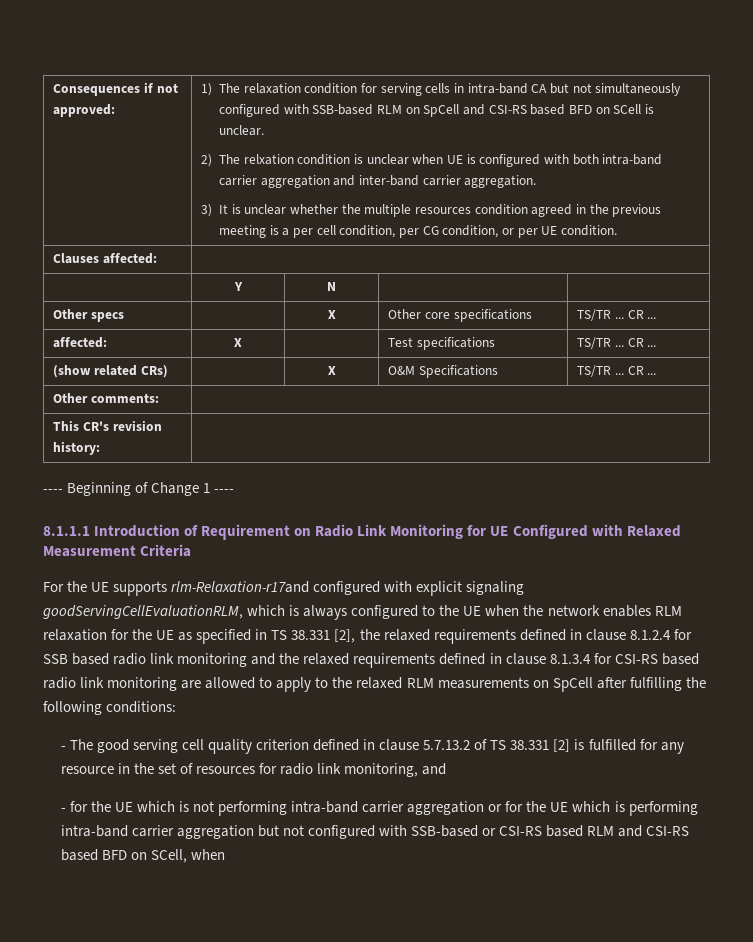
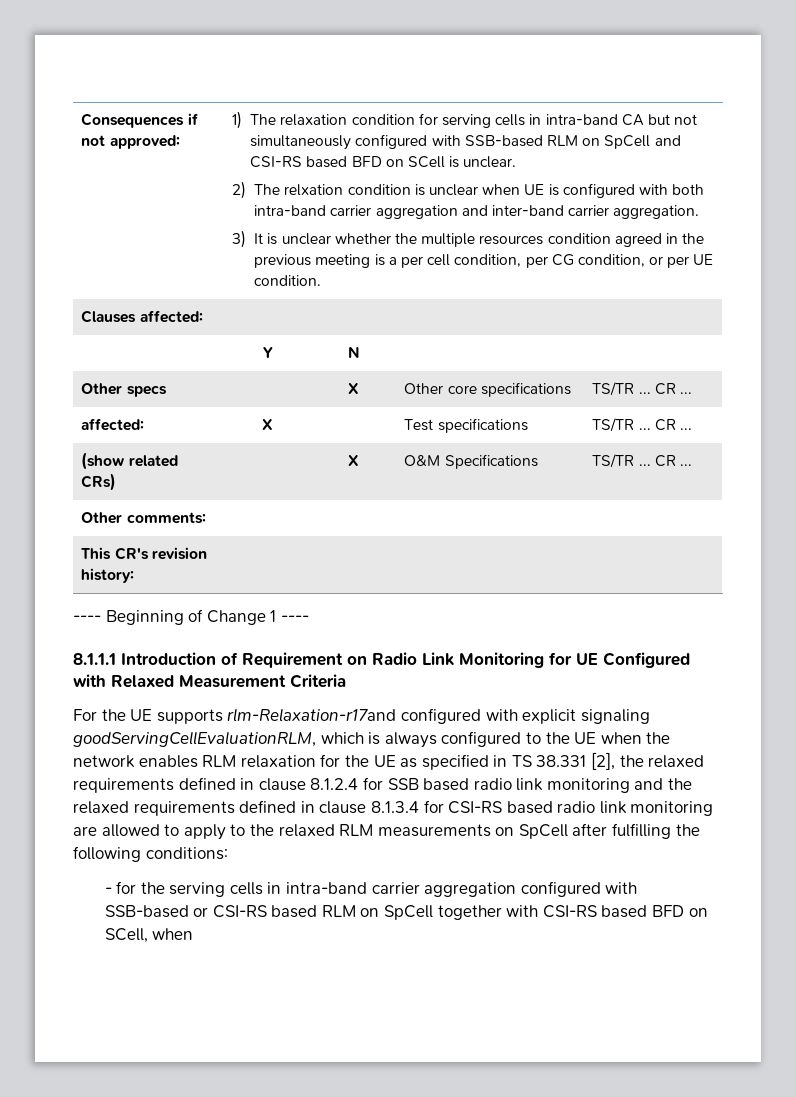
[69,739,684,754] [60,763,447,777] [60,801,698,816] [60,825,304,839] The good serving cell quality criterion defined in clause 5.7.13.2 of TS 38.331 [2] is fulfilled for any resource in the set of resources for radio link monitoring, and // - for the UE which is not performing intra-band carrier aggregation or for the UE which is performing intra-band carrier aggregation but not -> [116,881,517,897] for the serving cells in intra-band carrier aggregation
[618,825,643,837] and -> [360,905,539,920] on SpCell together with

